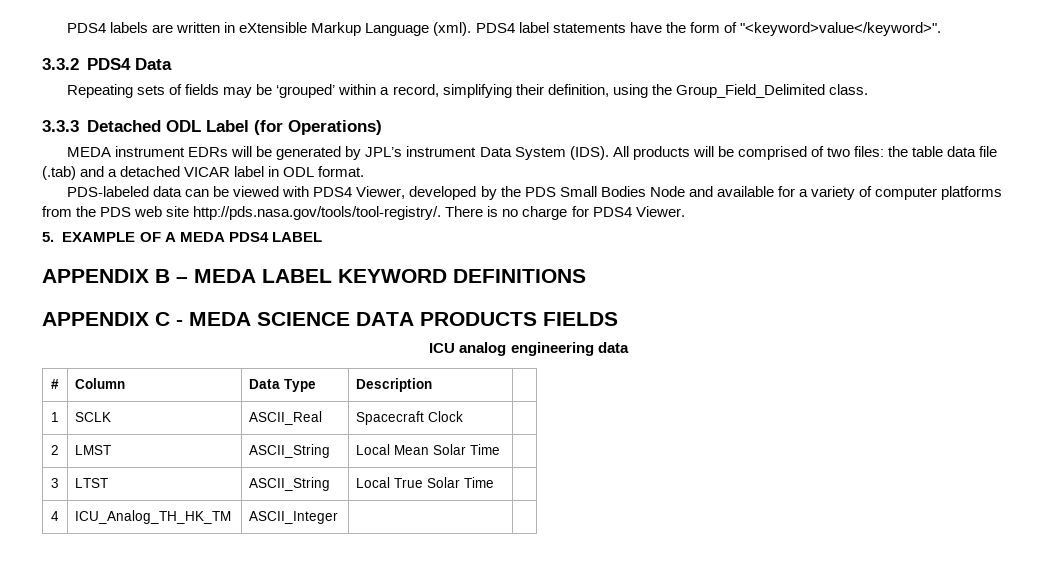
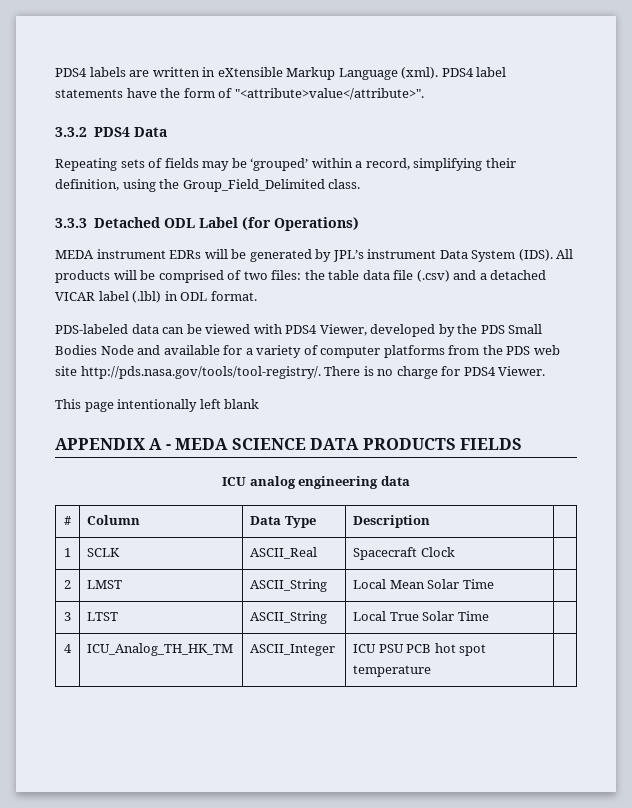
[739,22,941,36] "<keyword>value</keyword>". -> [234,88,424,100] "<attribute>value</attribute>".
[42,166,76,180] (.tab) -> [416,270,450,282] (.csv)
(265, 171) none -> [132,291,162,303] (.lbl)
[42,232,322,242] [42,269,586,283] [42,312,170,326] 5. EXAMPLE OF A MEDA PDS4 LABEL // APPENDIX B – MEDA LABEL KEYWORD DEFINITIONS // APPENDIX C -> [55,399,260,412] [55,438,163,450] This page intentionally left blank // APPENDIX A
(339, 517) none -> [353,643,487,656] [353,665,432,677] ICU PSU PCB hot spot temperature

